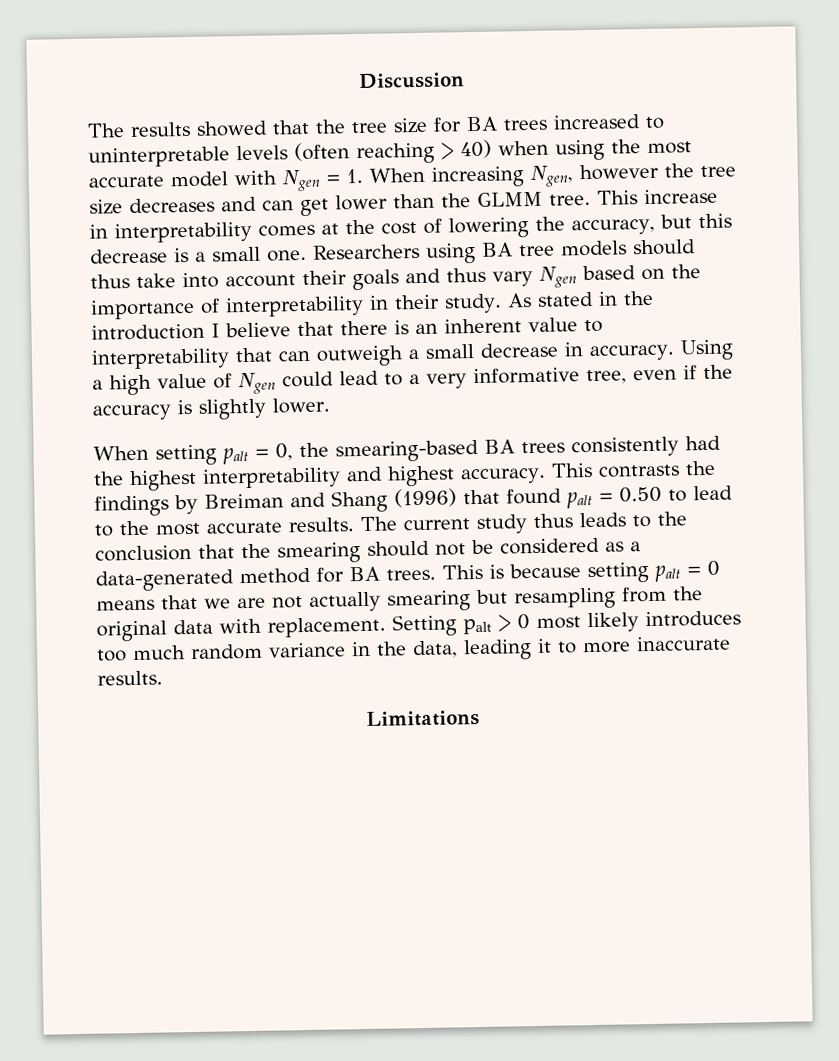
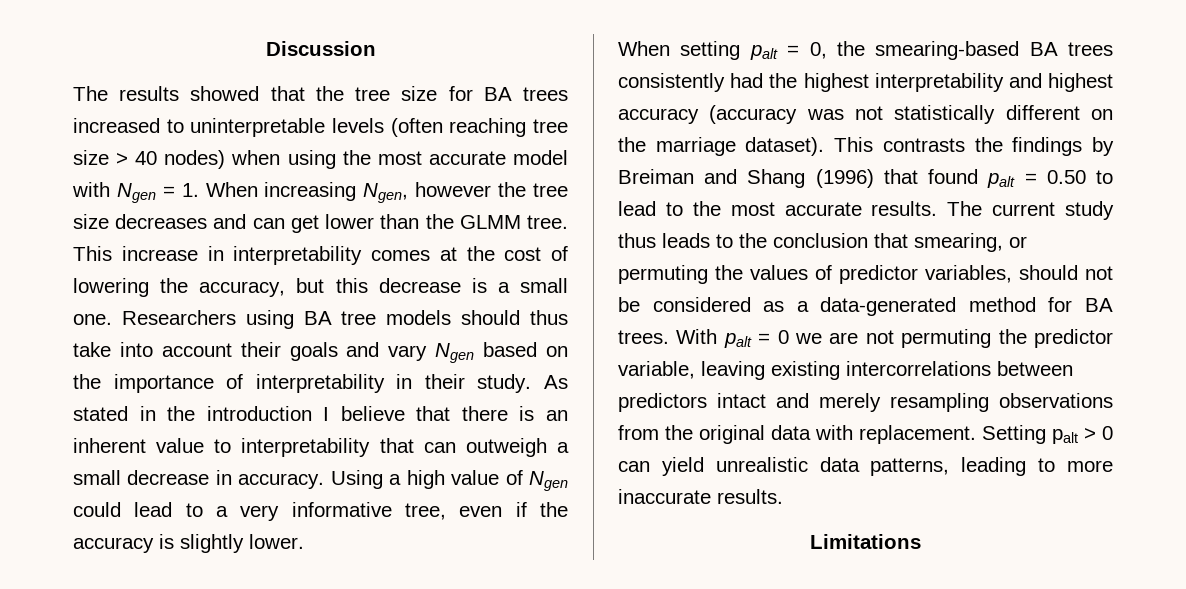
[441,139,492,160] > 40) -> [533,119,568,133] [73,150,226,169] tree size > 40 nodes)
[446,267,486,283] thus -> (380, 349) none
[460,467,546,485] accuracy. -> [618,105,1113,124] [618,137,825,156] accuracy (accuracy was not statistically different on the marriage dataset).
[241,542,361,564] the smearing -> [914,233,1027,252] [618,265,1012,284] smearing, or permuting the values of predictor variables,
[442,562,649,584] This is because setting -> [676,329,718,344] With
[96,594,198,611] means that -> (789, 337) none
[309,587,616,612] actually smearing but resampling -> [901,329,1113,348] [618,361,1073,380] [618,393,1113,412] permuting the predictor variable, leaving existing intercorrelations between predictors intact and merely resampling observations
[536,610,741,633] [97,638,552,662] most likely introduces too much random variance in the data, leading it -> [618,457,1027,476] can yield unrealistic data patterns, leading

